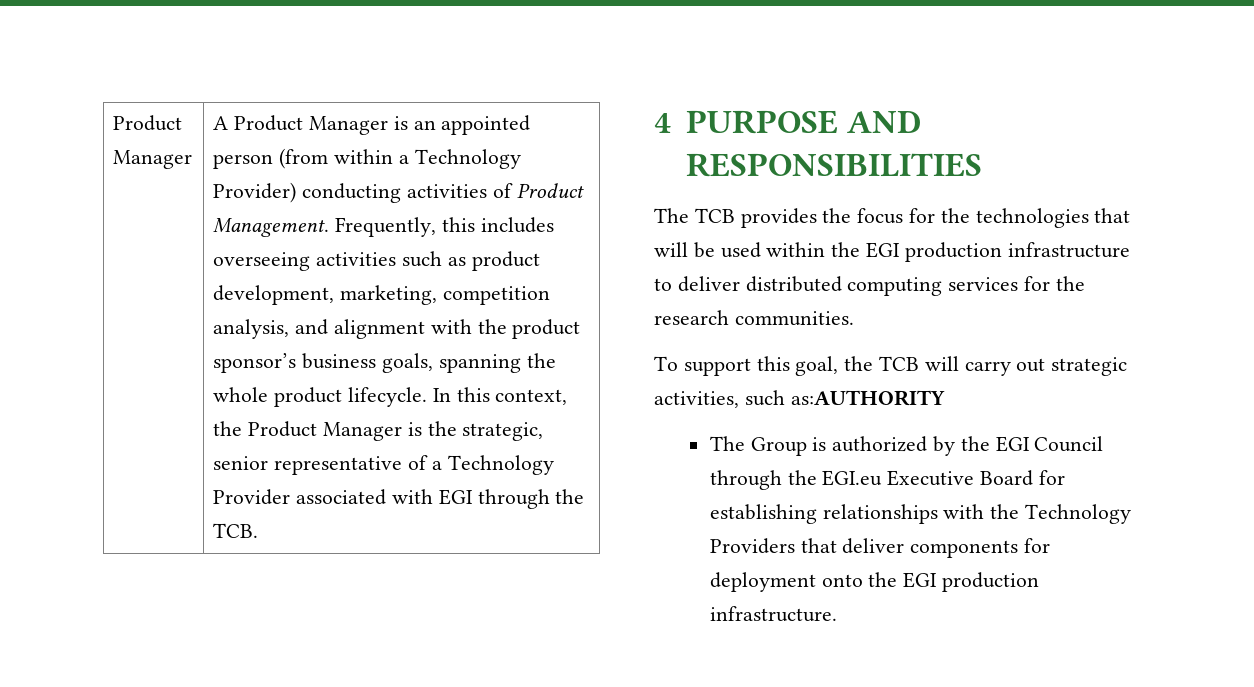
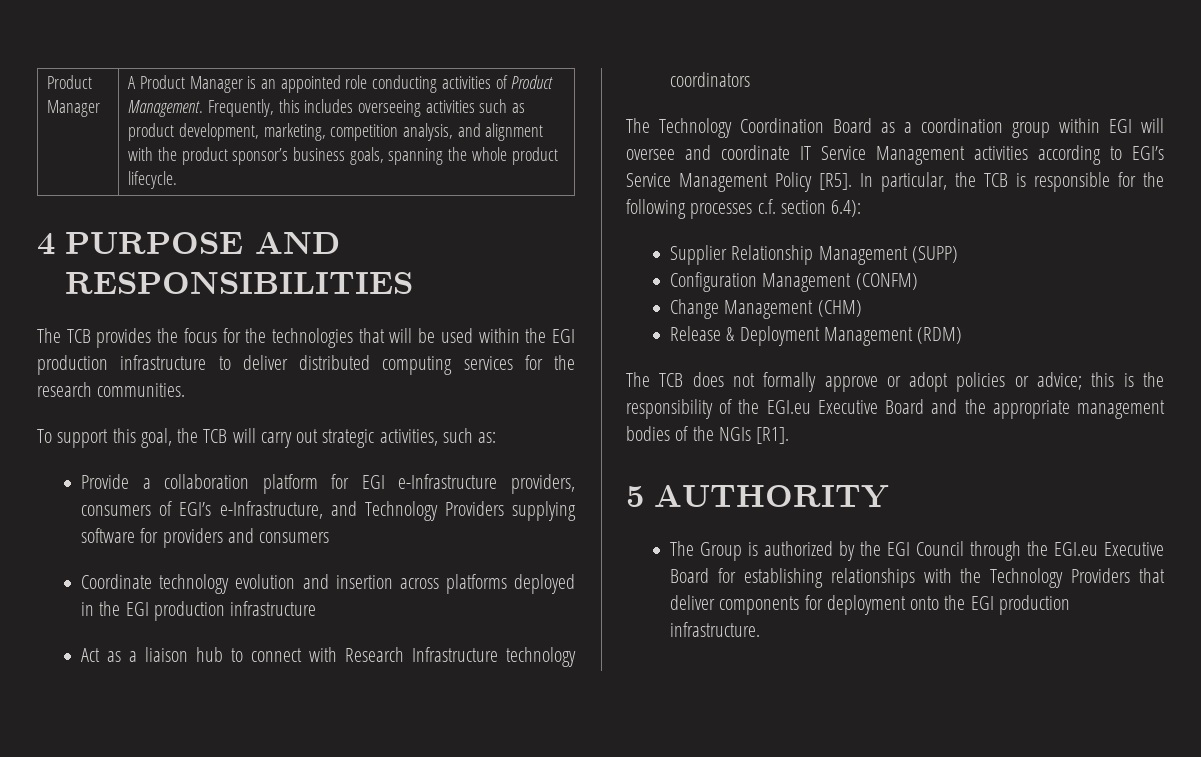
[213,148,521,169] [213,182,297,203] person (from within a Technology Provider) -> [345,75,368,89] role
[432,387,568,405] [213,421,544,441] [213,455,554,475] [213,489,585,509] [213,523,259,538] In this context, the Product Manager is the strategic, senior representative of a Technology Provider associated with EGI through the TCB. -> (178, 180) none
[790,390,945,406] as:AUTHORITY -> [478,432,497,443] [81,474,575,494] [81,501,576,521] [81,528,330,548] [81,574,575,594] [81,601,317,621] [81,647,577,667] [670,72,751,87] [626,118,1164,138] [626,145,1164,165] [626,172,1164,192] [626,199,862,219] [670,245,958,265] [670,272,918,292] [670,299,862,319] [670,326,963,346] [626,372,1164,392] [626,399,1165,419] [626,426,790,444] [626,485,889,508] as: // Provide a collaboration platform for EGI e-Infrastructure providers, consumers of EGI’s e-Infrastructure, and Technology Providers supplying software for providers and consumers // Coordinate technology evolution and insertion across platforms deployed in the EGI production infrastructure // Act as a liaison hub to connect with Research Infrastructure technology coordinators // The Technology Coordination Board as a coordination group within EGI will oversee and coordinate IT Service Management activities according to EGI’s Service Management Policy [R5]. In particular, the TCB is responsible for the following processes c.f. section 6.4): // Supplier Relationship Management (SUPP) // Configuration Management (CONFM) // Change Management (CHM) // Release & Deployment Management (RDM) // The TCB does not formally approve or adopt policies or advice; this is the responsibility of the EGI.eu Executive Board and the appropriate management bodies of the NGIs [R1]. // 5 AUTHORITY

